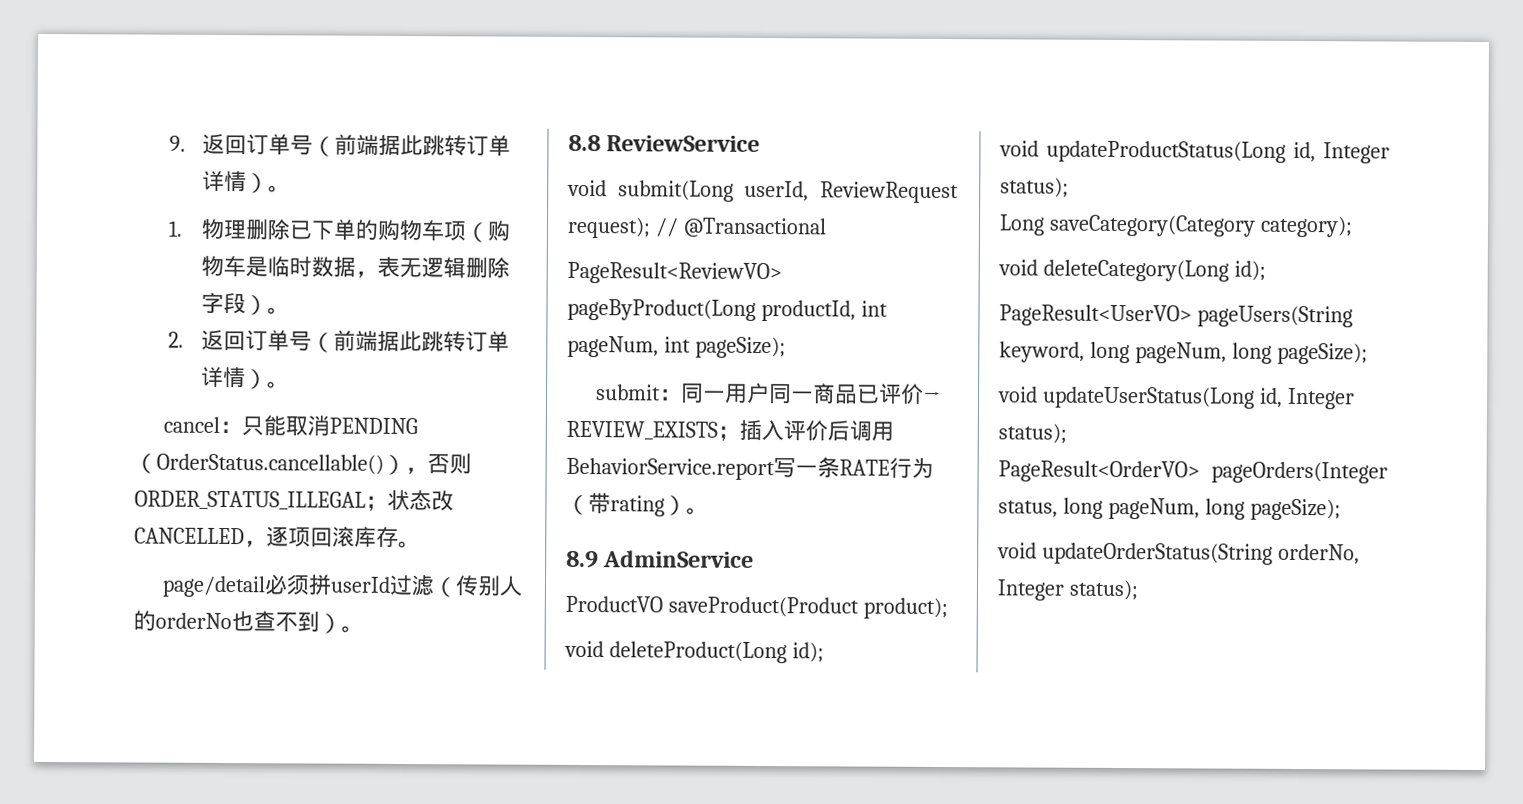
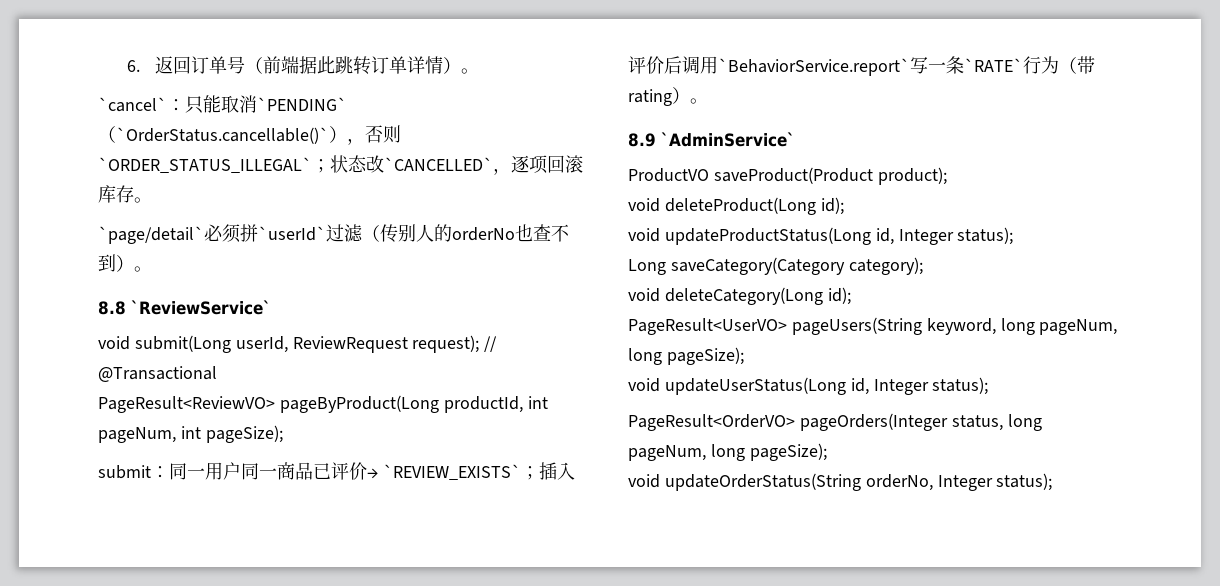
[169,133,512,157] [202,170,292,194] [168,218,512,243] [201,255,511,279] [201,292,291,316] [168,329,511,353] [201,366,291,390] [163,415,419,436] [134,453,384,475] 9.返回订单号（前端据此跳转订单详情）。 // 1.物理删除已下单的购物车项（购物车是临时数据，表无逻辑删除字段）。 // 2.返回订单号（前端据此跳转订单详情）。 // cancel：只能取消PENDING（OrderStatus.cancellable() -> [126,56,480,75] [98,95,347,114] [98,126,329,144] 6.返回订单号（前端据此跳转订单详情）。 // `cancel`：只能取消`PENDING`（`OrderStatus.cancellable()`
[134,490,366,511] ORDER_STATUS_ILLEGAL -> [98,157,312,173] `ORDER_STATUS_ILLEGAL`
[134,527,245,545] CANCELLED -> [384,157,493,171] `CANCELLED`
[162,574,392,598] page/detail必须拼userId -> [98,224,326,244] `page/detail`必须拼`userId`
[606,135,761,152] ReviewService -> [131,300,271,315] `ReviewService`
[566,420,718,441] REVIEW_EXISTS -> [382,464,521,480] `REVIEW_EXISTS`
[566,457,890,481] BehaviorService.report写一条RATE -> [718,56,1023,76] `BehaviorService.report`写一条`RATE`
[603,550,755,568] AdminService -> [661,132,795,147] `AdminService`

